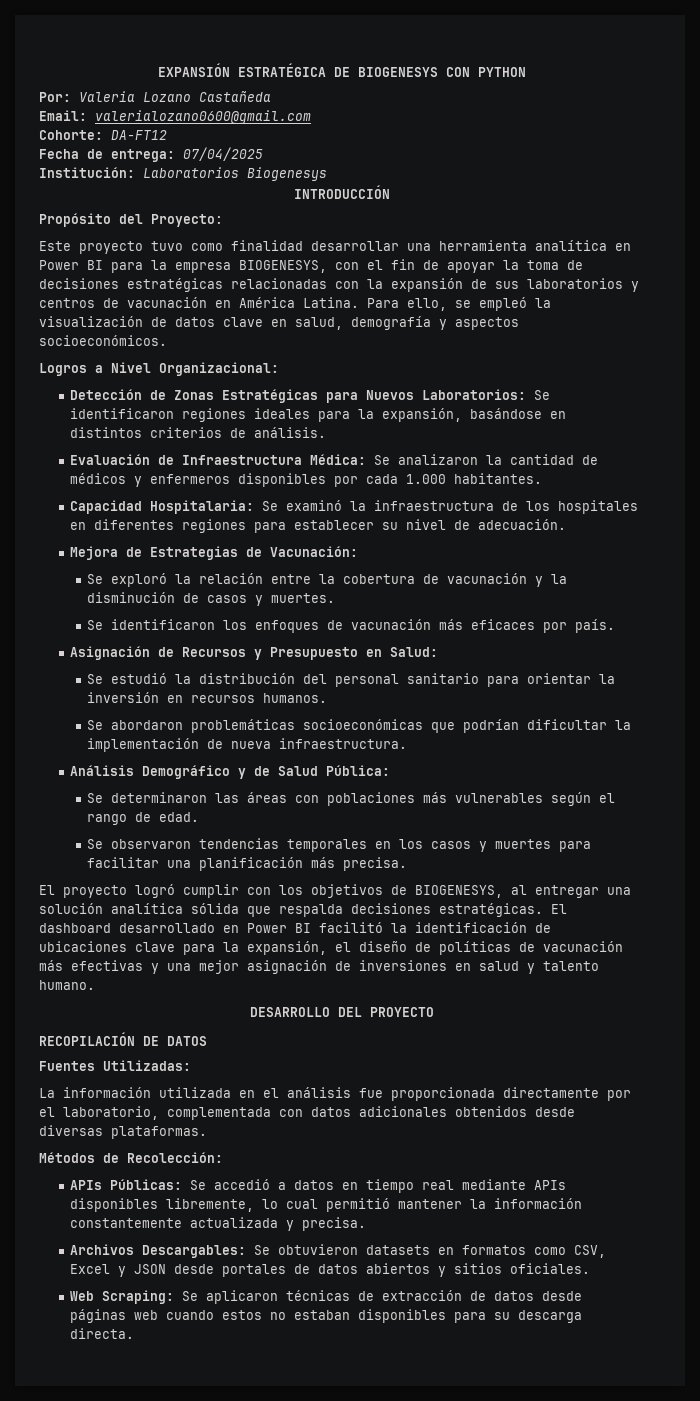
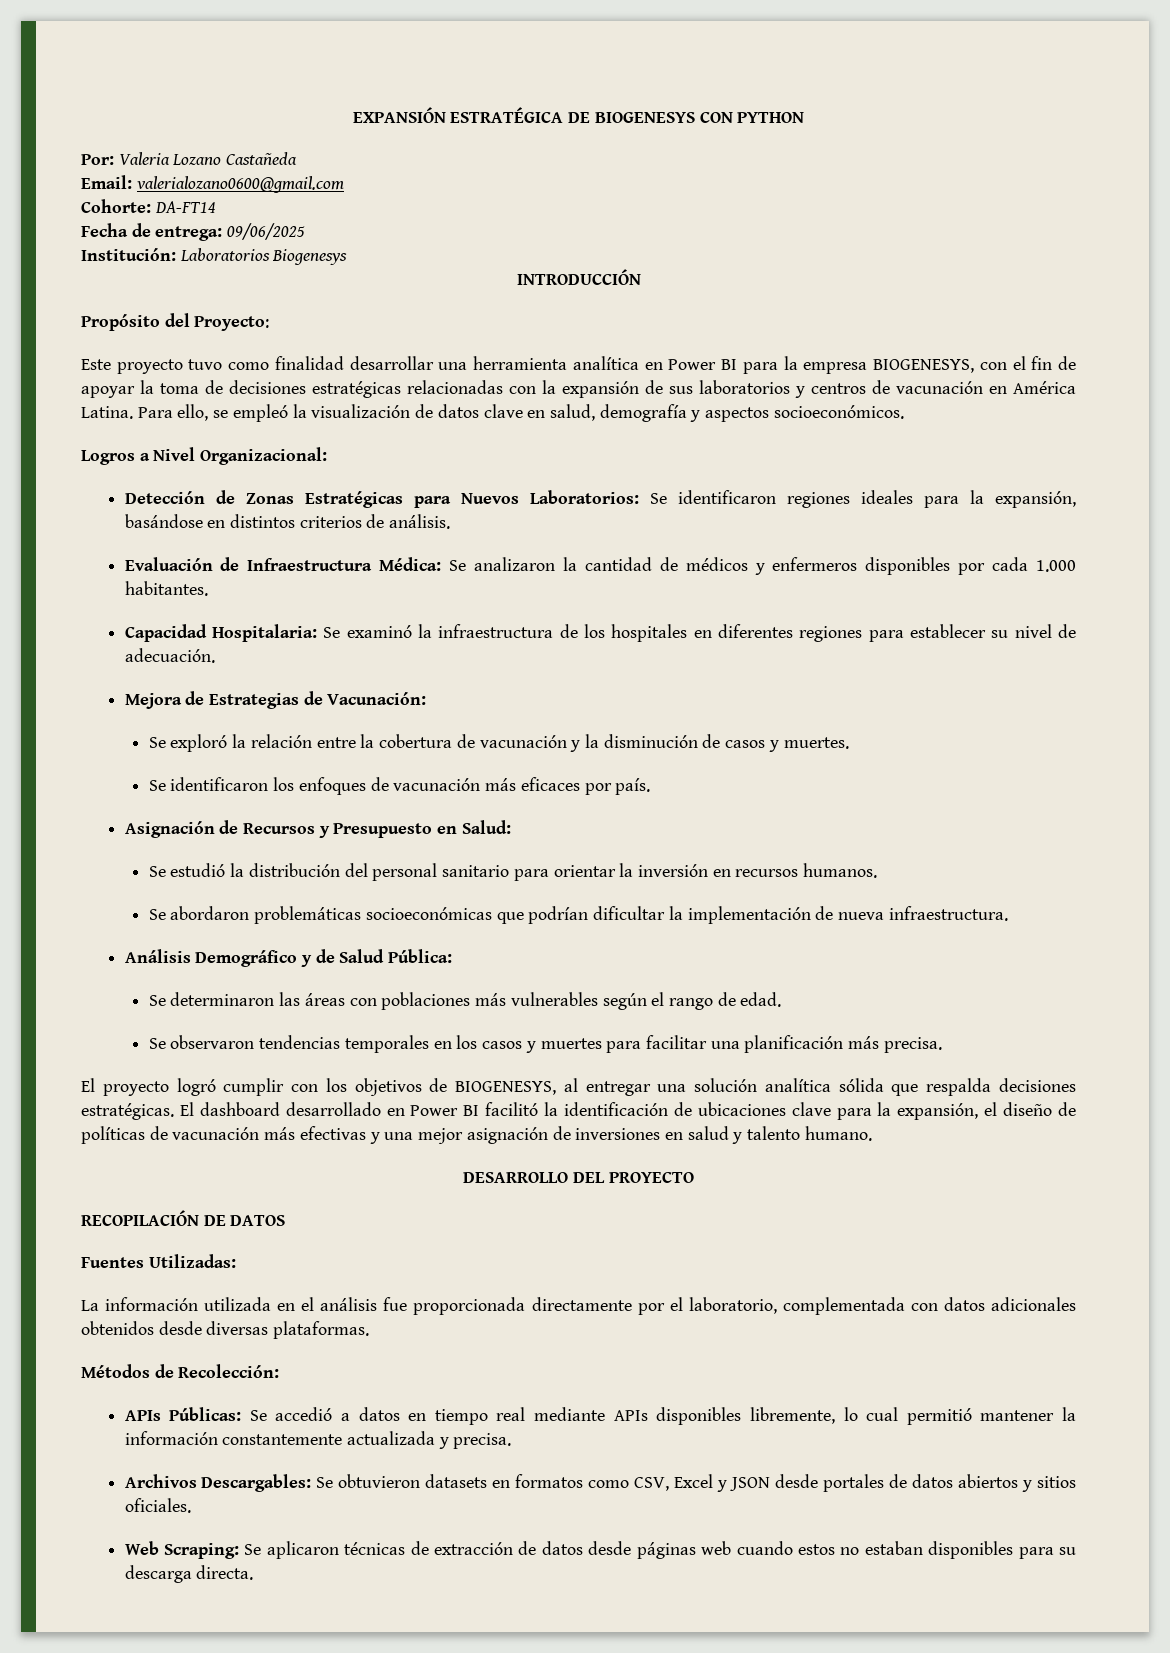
[111,130,167,140] DA-FT12 -> [154,201,216,213] DA-FT14
[183,147,263,161] 07/04/2025 -> [227,223,306,240] 09/06/2025

